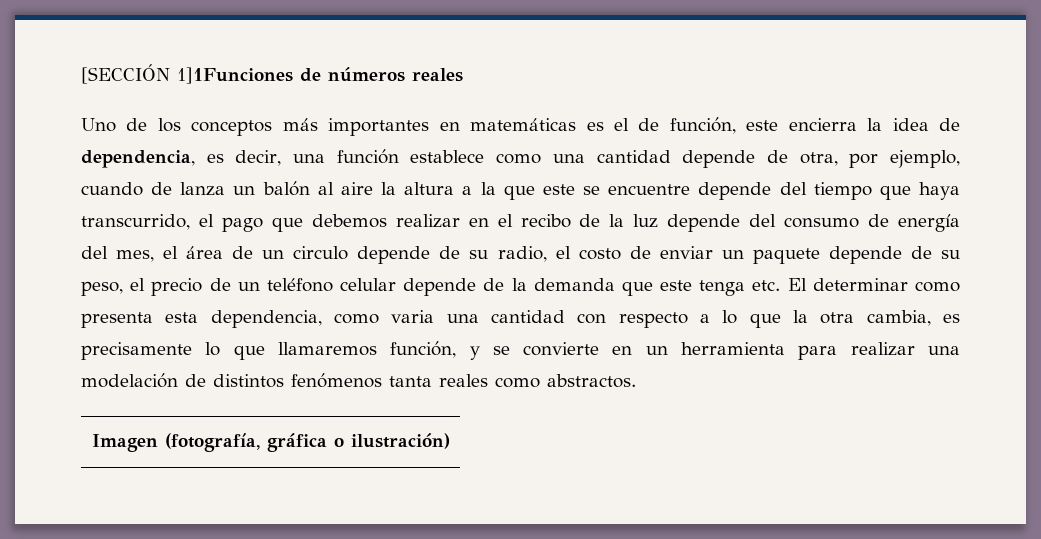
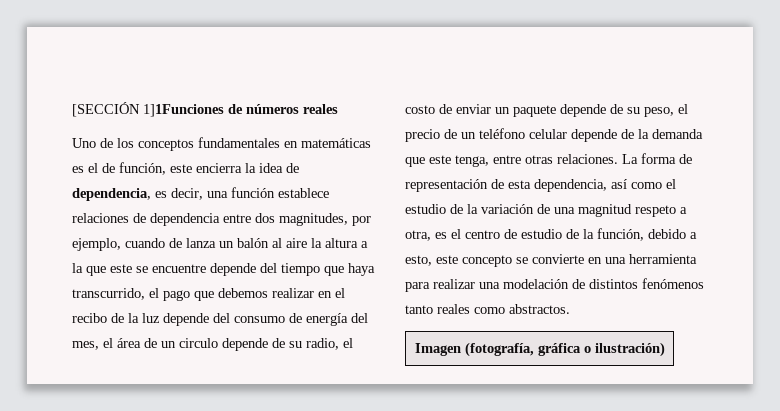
[282,118,430,136] más importantes -> [198,137,280,148] fundamentales
[496,150,838,168] como una cantidad depende de otra, -> [72,213,348,226] relaciones de dependencia entre dos magnitudes,
[699,278,960,296] [81,310,961,328] [81,341,480,360] tenga etc. El determinar como presenta esta dependencia, como varia una cantidad con respecto a lo que la otra cambia, es precisamente lo que llamaremos función, y -> [455,153,692,167] [405,179,676,192] [405,204,687,217] [405,228,697,241] [405,255,512,267] tenga, entre otras relaciones. La forma de representación de esta dependencia, así como el estudio de la variación de una magnitud respeto a otra, es el centro de estudio de la función, debido a esto, este concepto
[645,346,668,355] un -> [605,257,626,264] una
[389,376,432,387] tanta -> [405,305,433,314] tanto

